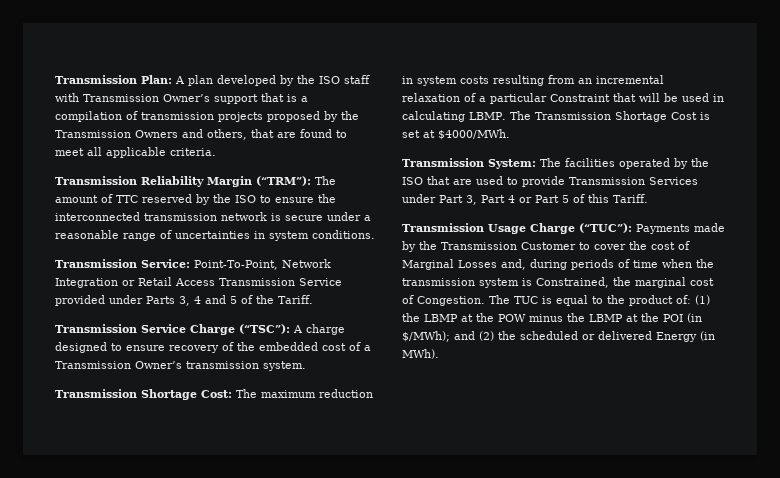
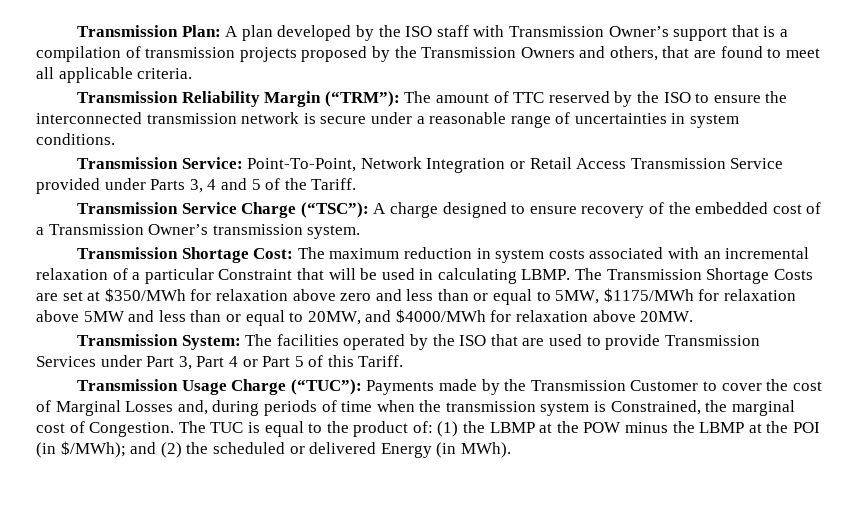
[493,75,575,86] resulting from -> [589,247,699,259] associated with
[670,112,710,120] [402,129,510,140] Cost is set at $4000/MWh. -> [773,269,813,280] [36,288,797,305] [36,309,694,326] Costs are set at $350/MWh for relaxation above zero and less than or equal to 5MW, $1175/MWh for relaxation above 5MW and less than or equal to 20MW, and $4000/MWh for relaxation above 20MW.

